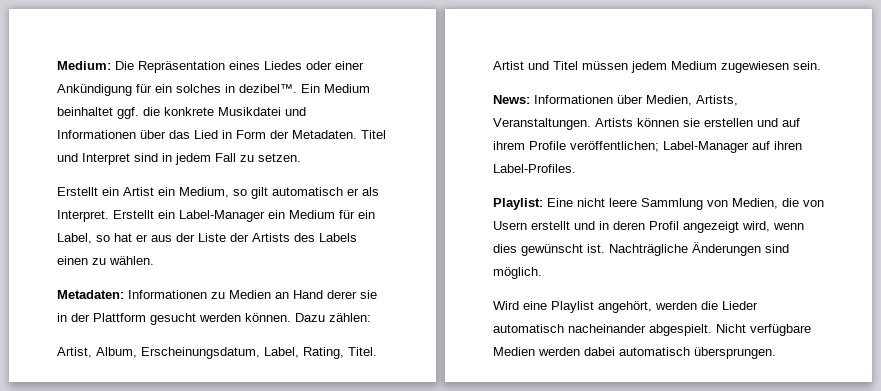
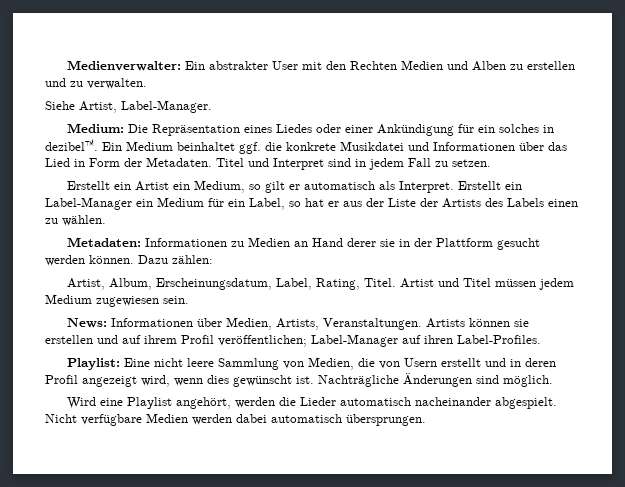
(57, 65) none -> [66,60,575,71] [45,78,147,89] [45,100,212,113] Medienverwalter: Ein abstrakter User mit den Rechten Medien und Alben zu erstellen und zu verwalten. // Siehe Artist, Label-Manager. //
[272,187,359,196] automatisch er -> [288,181,375,190] er automatisch
[529,141,566,150] Profile -> [181,335,214,344] Profil

